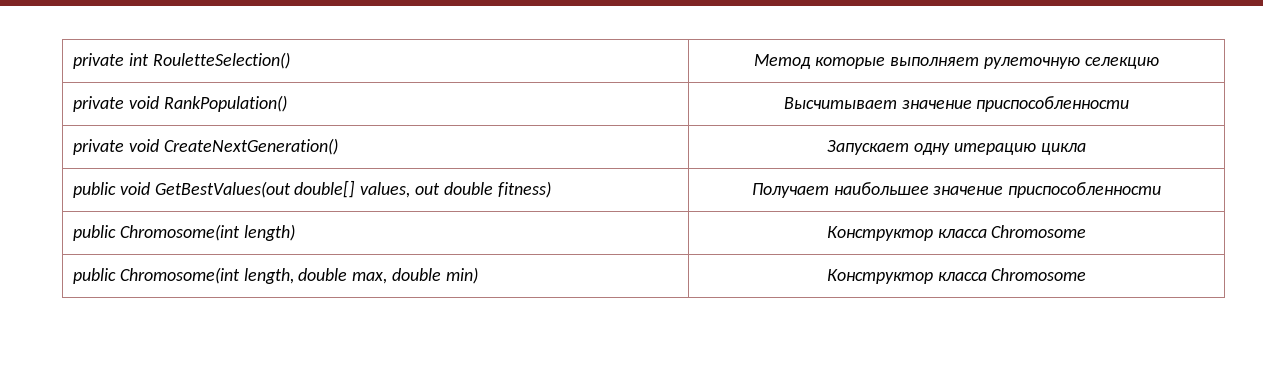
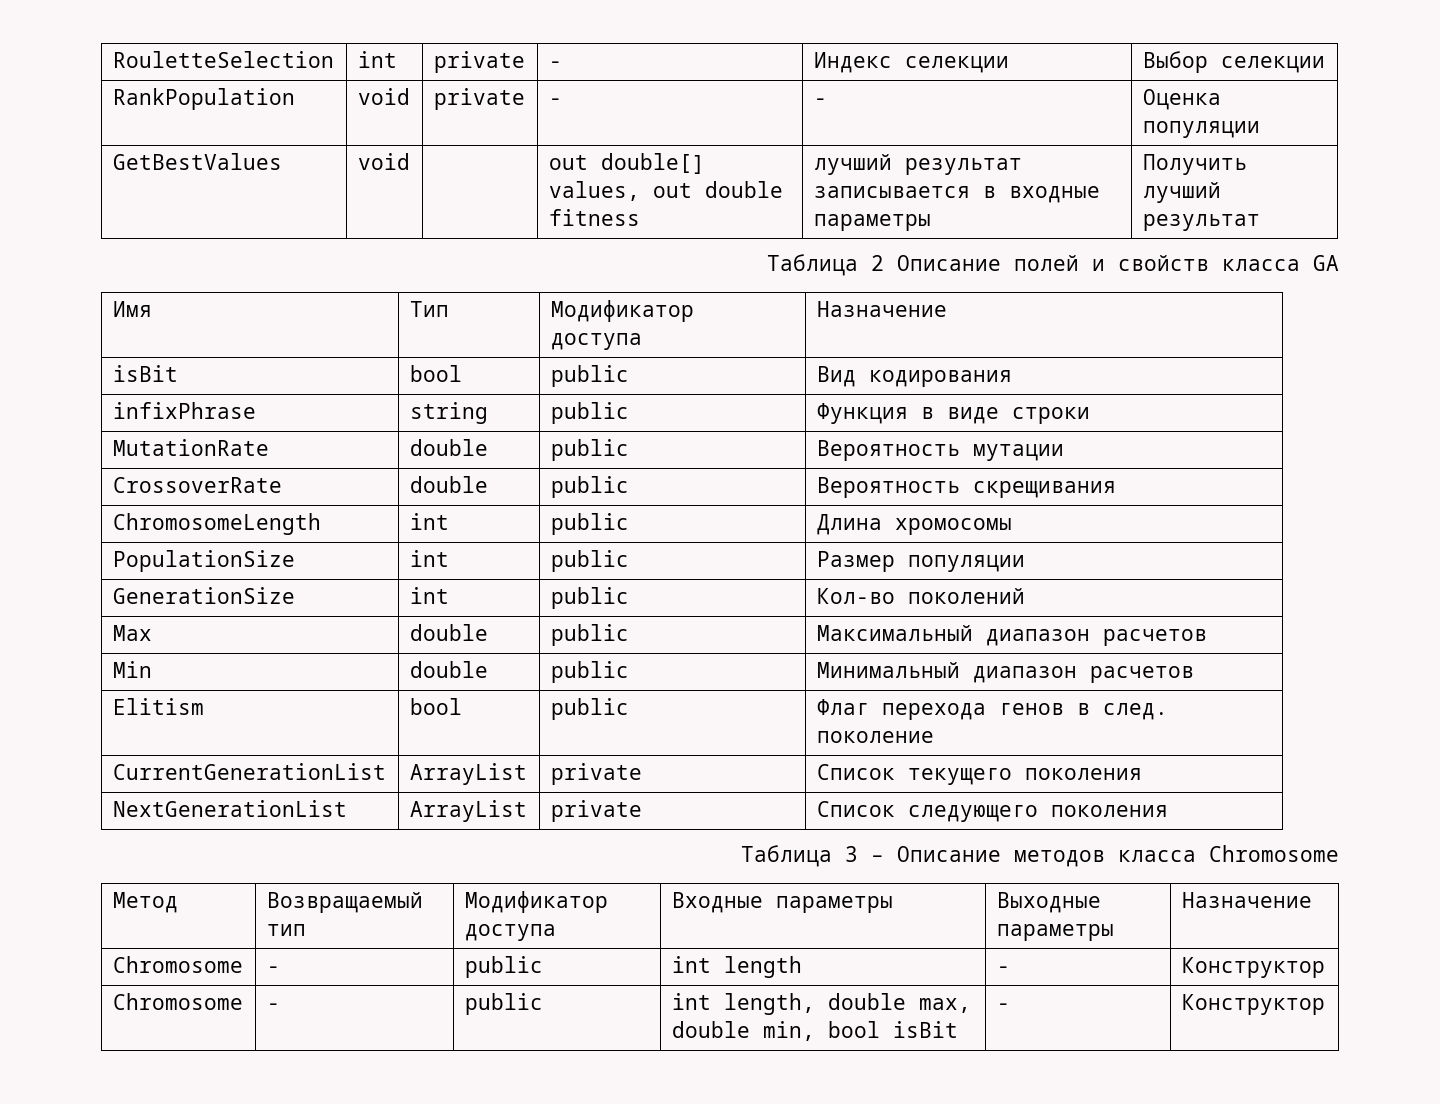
[72,52,290,69] [754,54,1159,69] [72,95,287,112] [783,96,1130,112] [72,138,338,155] [827,140,1086,155] [72,180,551,198] [751,182,1162,198] [72,224,295,241] [826,225,1087,241] [72,267,479,284] [826,268,1087,284] private int RouletteSelection() | Метод которые выполняет рулеточную селекцию // private void RankPopulation() | Высчитывает значение приспособленности // private void CreateNextGeneration() | Запускает одну итерацию цикла // public void GetBestValues(out double[] values, out double fitness) | Получает наибольшее значение приспособленности // public Chromosome(int length) | Конструктор класса Chromosome // public Chromosome(int length, double max, double min) | Конструктор класса Chromosome -> [112,51,334,68] [357,51,397,68] [433,51,525,73] [548,61,562,68] [813,52,1009,73] [1142,51,1325,73] [112,88,295,110] [357,88,410,105] [433,88,525,110] [548,98,562,105] [813,98,827,105] [1142,89,1221,110] [1142,121,1260,138] [112,153,282,170] [357,153,410,170] [548,153,705,174] [548,181,783,201] [548,209,640,226] [813,154,1022,175] [813,186,1100,203] [813,214,931,231] [1142,154,1247,175] [1142,182,1221,203] [1142,214,1260,231] [767,254,1339,276] [112,301,152,317] [409,301,449,317] [550,300,694,322] [550,333,642,350] [816,301,947,317] [112,365,178,382] [409,365,462,382] [550,365,629,387] [816,366,1012,387] [112,402,256,419] [409,402,488,424] [550,402,629,424] [816,403,1090,424] [112,439,269,456] [409,439,488,456] [550,439,629,461] [816,440,1064,461] [112,477,282,493] [409,476,488,493] [550,476,629,498] [816,477,1116,498] [112,513,321,535] [409,513,449,530] [550,513,629,535] [816,514,1012,535] [112,550,295,572] [409,550,449,567] [550,550,629,572] [816,551,1025,572] [112,587,295,604] [409,587,449,604] [550,587,629,609] [816,588,1025,604] [112,625,152,641] [409,624,488,641] [550,624,629,646] [816,625,1207,646] [112,661,152,678] [409,661,488,678] [550,661,629,683] [816,662,1194,683] [112,698,204,715] [409,698,462,715] [550,698,629,720] [816,699,1168,720] [816,731,934,743] [112,763,386,780] [409,763,527,785] [550,763,642,785] [816,764,1142,785] [112,800,347,817] [409,800,527,822] [550,800,642,822] [816,801,1168,822] [741,845,1339,867] [112,892,178,913] [266,892,423,913] [266,924,306,936] [464,891,608,913] [464,924,556,941] [671,892,893,913] [996,892,1101,913] [996,924,1114,941] [1181,892,1312,908] [112,956,243,973] [266,966,280,973] [464,956,543,978] [671,956,802,978] [996,966,1010,973] [1181,957,1325,978] [112,993,243,1010] [266,1003,280,1010] [464,993,543,1015] [671,993,971,1015] [671,1021,958,1041] [996,1003,1010,1010] [1181,994,1325,1015] RouletteSelection | int | private | - | Индекс селекции | Выбор селекции // RankPopulation | void | private | - | - | Оценка популяции // GetBestValues | void | | out double[] values, out double fitness | лучший результат записывается в входные параметры | Получить лучший результат // Таблица 2 Описание полей и свойств класса GA // Имя | Тип | Модификатор доступа | Назначение // isBit | bool | public | Вид кодирования // infixPhrase | string | public | Функция в виде строки // MutationRate | double | public | Вероятность мутации // CrossoverRate | double | public | Вероятность скрещивания // ChromosomeLength | int | public | Длина хромосомы // PopulationSize | int | public | Размер популяции // GenerationSize | int | public | Кол-во поколений // Max | double | public | Максимальный диапазон расчетов // Min | double | public | Минимальный диапазон расчетов // Elitism | bool | public | Флаг перехода генов в след. поколение // CurrentGenerationList | ArrayList | private | Список текущего поколения // NextGenerationList | ArrayList | private | Список следующего поколения // Таблица 3 – Описание методов класса Chromosome // Метод | Возвращаемый тип | Модификатор доступа | Входные параметры | Выходные параметры | Назначение // Chromosome | - | public | int length | - | Конструктор // Chromosome | - | public | int length, double max, double min, bool isBit | - | Конструктор

